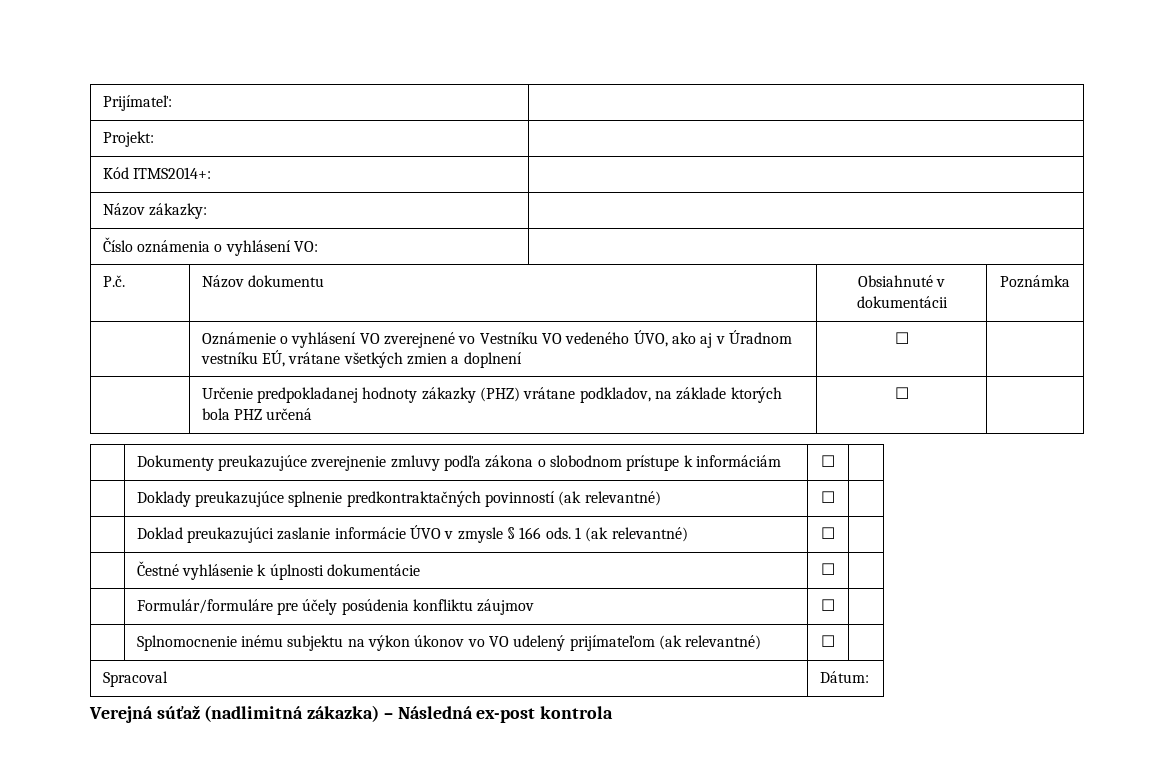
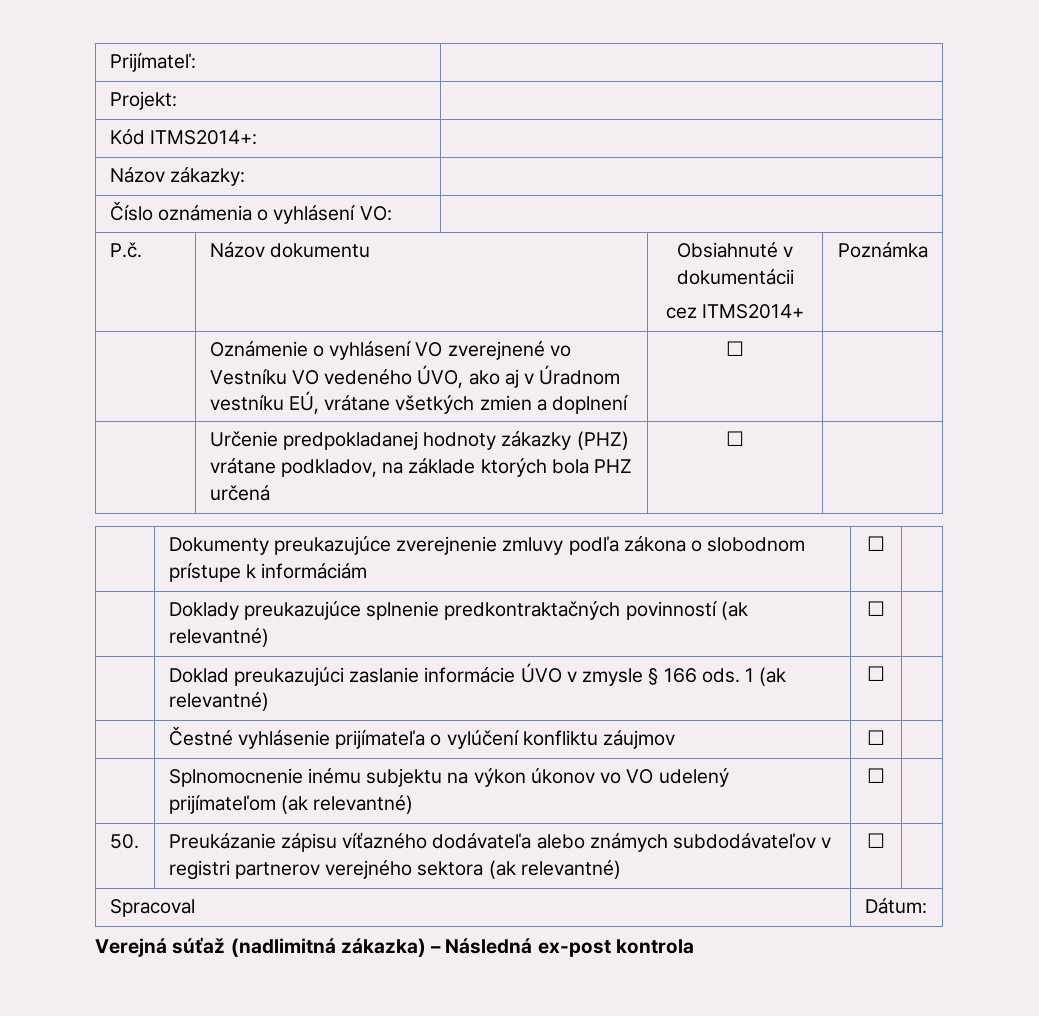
(948, 302) none -> [665,304,805,319] // cez ITMS2014+
[257,564,421,580] [821,563,835,575] [136,599,409,615] k úplnosti dokumentácie | ☐ | // | Formulár/formuláre pre účely posúdenia -> [335,730,519,749] prijímateľa o vylúčení
(835, 641) none -> [109,834,139,849] [168,832,832,852] [168,860,621,880] [867,833,885,848] // 50. | Preukázanie zápisu víťazného dodávateľa alebo známych subdodávateľov v registri partnerov verejného sektora (ak relevantné) | ☐ |

